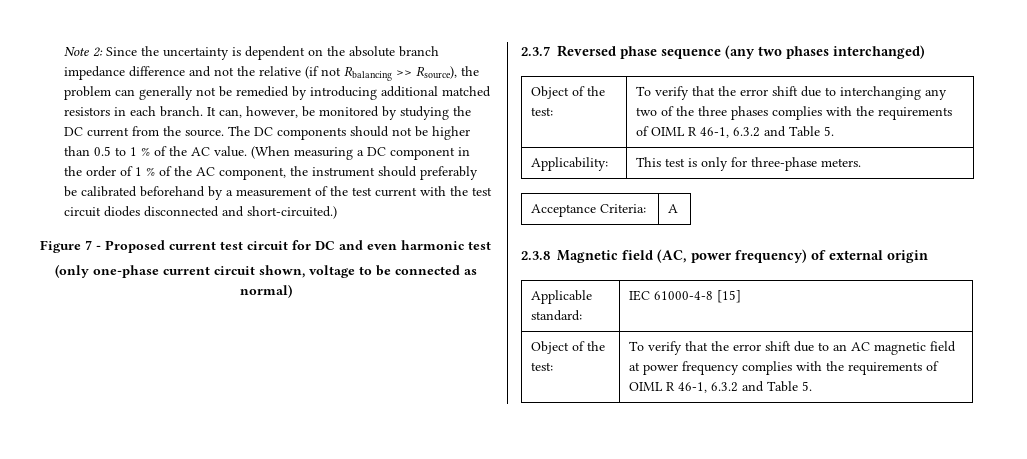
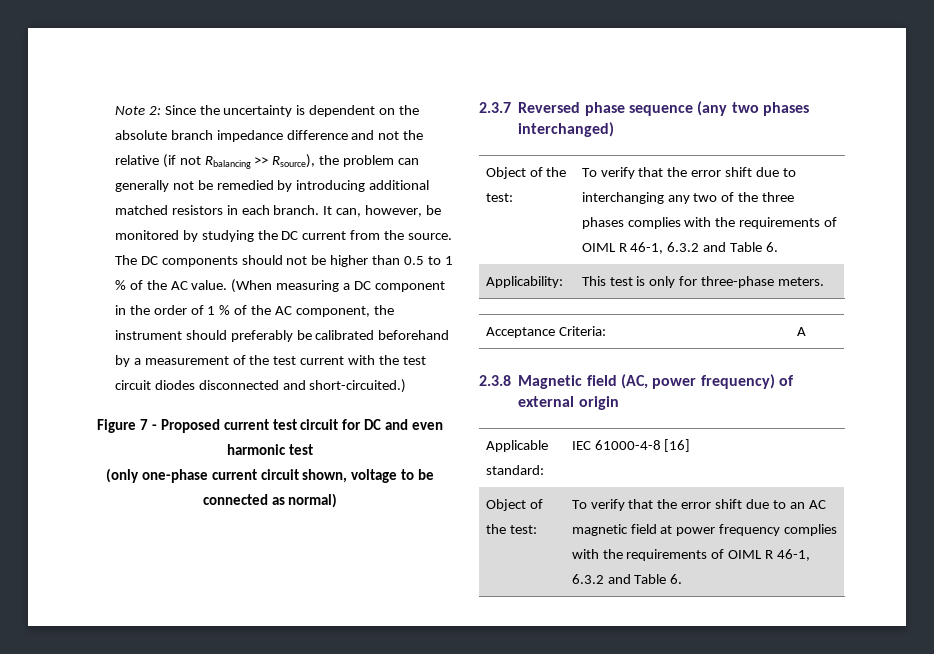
[824,126,835,136] 5. -> [766,242,779,252] 6.
[717,290,742,303] [15] -> [664,439,691,452] [16]
[802,381,813,391] 5. -> [670,574,683,584] 6.

